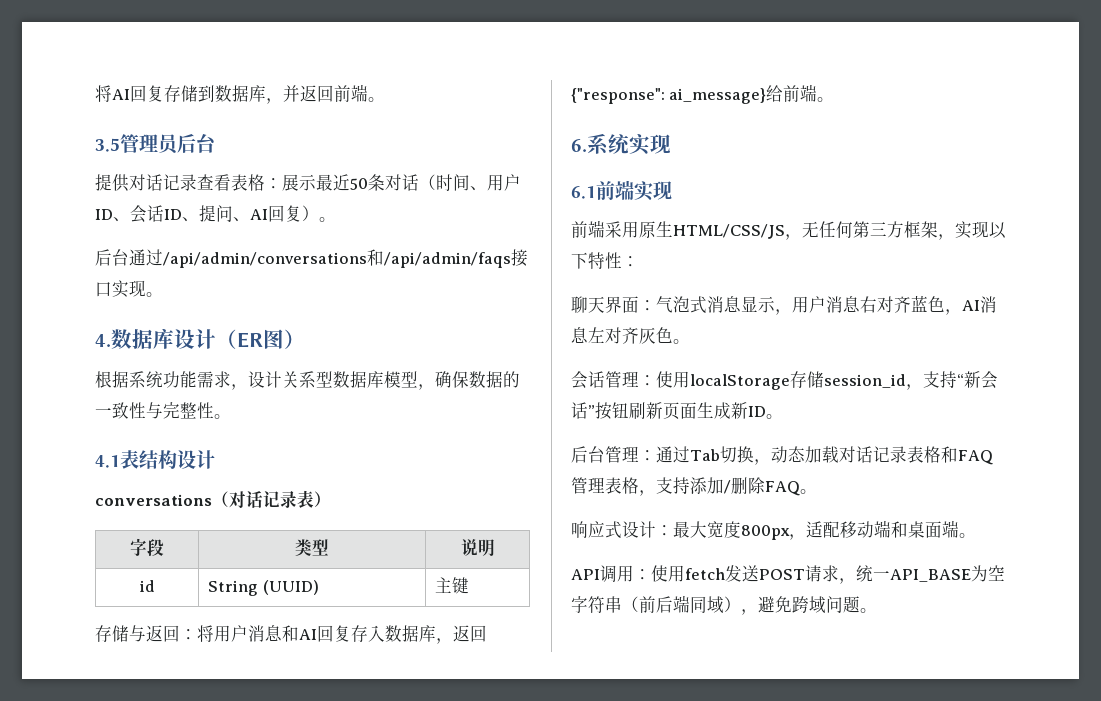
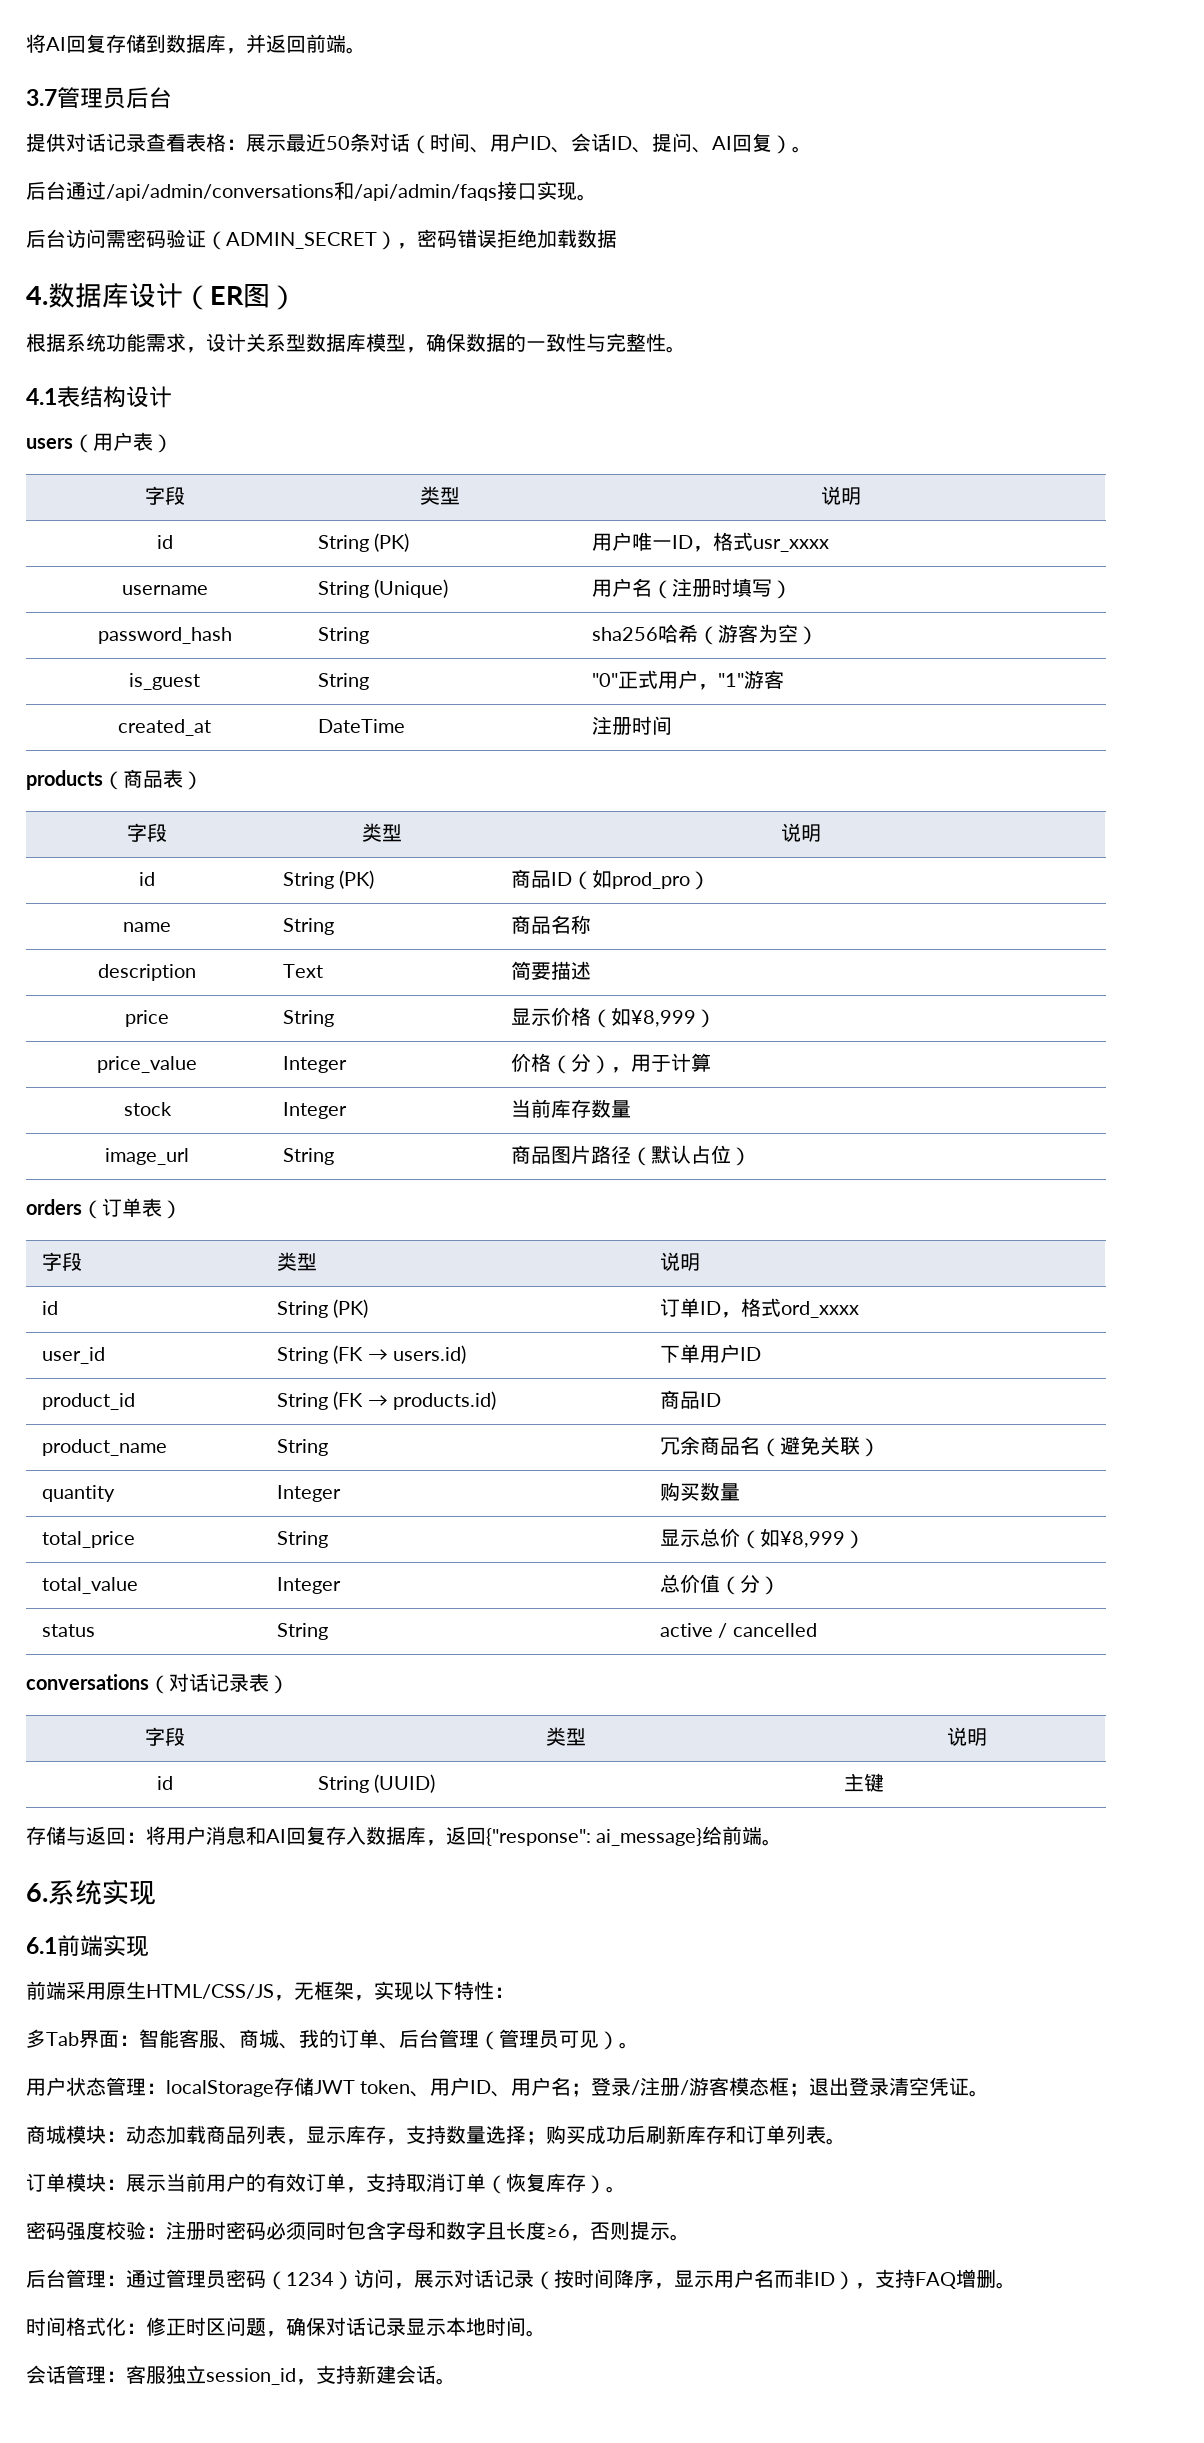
[95,138,120,152] 3.5 -> [26,89,57,106] 3.7
(163, 294) none -> [26,229,617,250] // 后台访问需密码验证（ADMIN_SECRET），密码错误拒绝加载数据
(215, 459) none -> [26,432,173,453] [144,486,185,505] [419,486,460,505] [821,486,861,505] [156,535,173,549] [317,533,410,552] [591,532,829,552] [121,585,208,595] [317,579,449,598] [591,578,792,599] [97,627,232,644] [317,627,369,644] [591,624,818,645] [129,673,200,690] [317,673,369,690] [591,670,784,690] [118,719,211,736] [317,719,405,733] [591,716,672,735] [26,769,203,790] [127,823,167,842] [361,823,402,842] [780,823,821,842] [139,872,155,886] [282,870,375,889] [510,869,710,890] [123,922,171,932] [282,918,334,935] [510,915,591,934] [98,964,196,981] [282,964,323,978] [510,961,591,980] [125,1010,169,1027] [282,1010,334,1027] [510,1007,716,1028] [97,1056,197,1073] [282,1056,347,1073] [510,1053,711,1074] [123,1102,172,1116] [282,1102,347,1119] [510,1099,631,1118] [105,1148,189,1165] [282,1148,334,1165] [510,1145,751,1166] [26,1198,182,1219] [41,1252,82,1271] [276,1252,317,1271] [659,1252,700,1271] [41,1301,58,1315] [276,1299,369,1318] [659,1298,859,1318] [41,1347,105,1364] [276,1345,467,1364] [659,1344,761,1363] [41,1393,135,1410] [276,1391,497,1410] [659,1390,721,1409] [41,1439,167,1456] [276,1439,328,1456] [659,1436,880,1457] [41,1485,115,1502] [276,1485,341,1502] [659,1482,740,1501] [41,1531,135,1548] [276,1531,328,1548] [659,1528,865,1549] [41,1577,138,1594] [276,1577,341,1594] [659,1574,780,1595] [41,1624,95,1637] [276,1623,328,1640] [659,1623,817,1638] // users（用户表） // 字段 | 类型 | 说明 // id | String (PK) | 用户唯一ID，格式usr_xxxx // username | String (Unique) | 用户名（注册时填写） // password_hash | String | sha256哈希（游客为空） // is_guest | String | "0"正式用户，"1"游客 // created_at | DateTime | 注册时间 // products（商品表） // 字段 | 类型 | 说明 // id | String (PK) | 商品ID（如prod_pro） // name | String | 商品名称 // description | Text | 简要描述 // price | String | 显示价格（如¥8,999） // price_value | Integer | 价格（分），用于计算 // stock | Integer | 当前库存数量 // image_url | String | 商品图片路径（默认占位） // orders（订单表） // 字段 | 类型 | 说明 // id | String (PK) | 订单ID，格式ord_xxxx // user_id | String (FK → users.id) | 下单用户ID // product_id | String (FK → products.id) | 商品ID // product_name | String | 冗余商品名（避免关联） // quantity | Integer | 购买数量 // total_price | String | 显示总价（如¥8,999） // total_value | Integer | 总价值（分） // status | String | active / cancelled
[819,221,904,238] 任何第三方 -> (314, 1991) none
[571,295,997,315] [571,327,690,344] [571,371,998,390] [571,402,783,420] [571,446,993,465] [571,477,817,496] [571,520,976,540] [571,565,1005,584] [571,595,860,615] 聊天界面：气泡式消息显示，用户消息右对齐蓝色，AI消息左对齐灰色。 // 会话管理：使用localStorage存储session_id，支持“新会话”按钮刷新页面生成新ID。 // 后台管理：通过Tab切换，动态加载对话记录表格和FAQ管理表格，支持添加/删除FAQ。 // 响应式设计：最大宽度800px，适配移动端和桌面端。 // API调用：使用fetch发送POST请求，统一API_BASE为空字符串（前后端同域），避免跨域问题 -> [26,2029,639,2050] [26,2077,990,2097] [26,2125,846,2145] [26,2173,626,2194] [26,2221,690,2241] [26,2269,1016,2290] [26,2317,546,2337] [26,2365,436,2385] 多Tab界面：智能客服、商城、我的订单、后台管理（管理员可见）。 // 用户状态管理：localStorage存储JWT token、用户ID、用户名；登录/注册/游客模态框；退出登录清空凭证。 // 商城模块：动态加载商品列表，显示库存，支持数量选择；购买成功后刷新库存和订单列表。 // 订单模块：展示当前用户的有效订单，支持取消订单（恢复库存）。 // 密码强度校验：注册时密码必须同时包含字母和数字且长度≥6，否则提示。 // 后台管理：通过管理员密码（1234）访问，展示对话记录（按时间降序，显示用户名而非ID），支持FAQ增删。 // 时间格式化：修正时区问题，确保对话记录显示本地时间。 // 会话管理：客服独立session_id，支持新建会话

